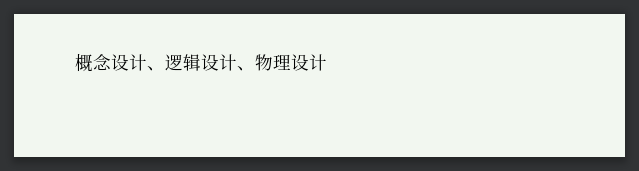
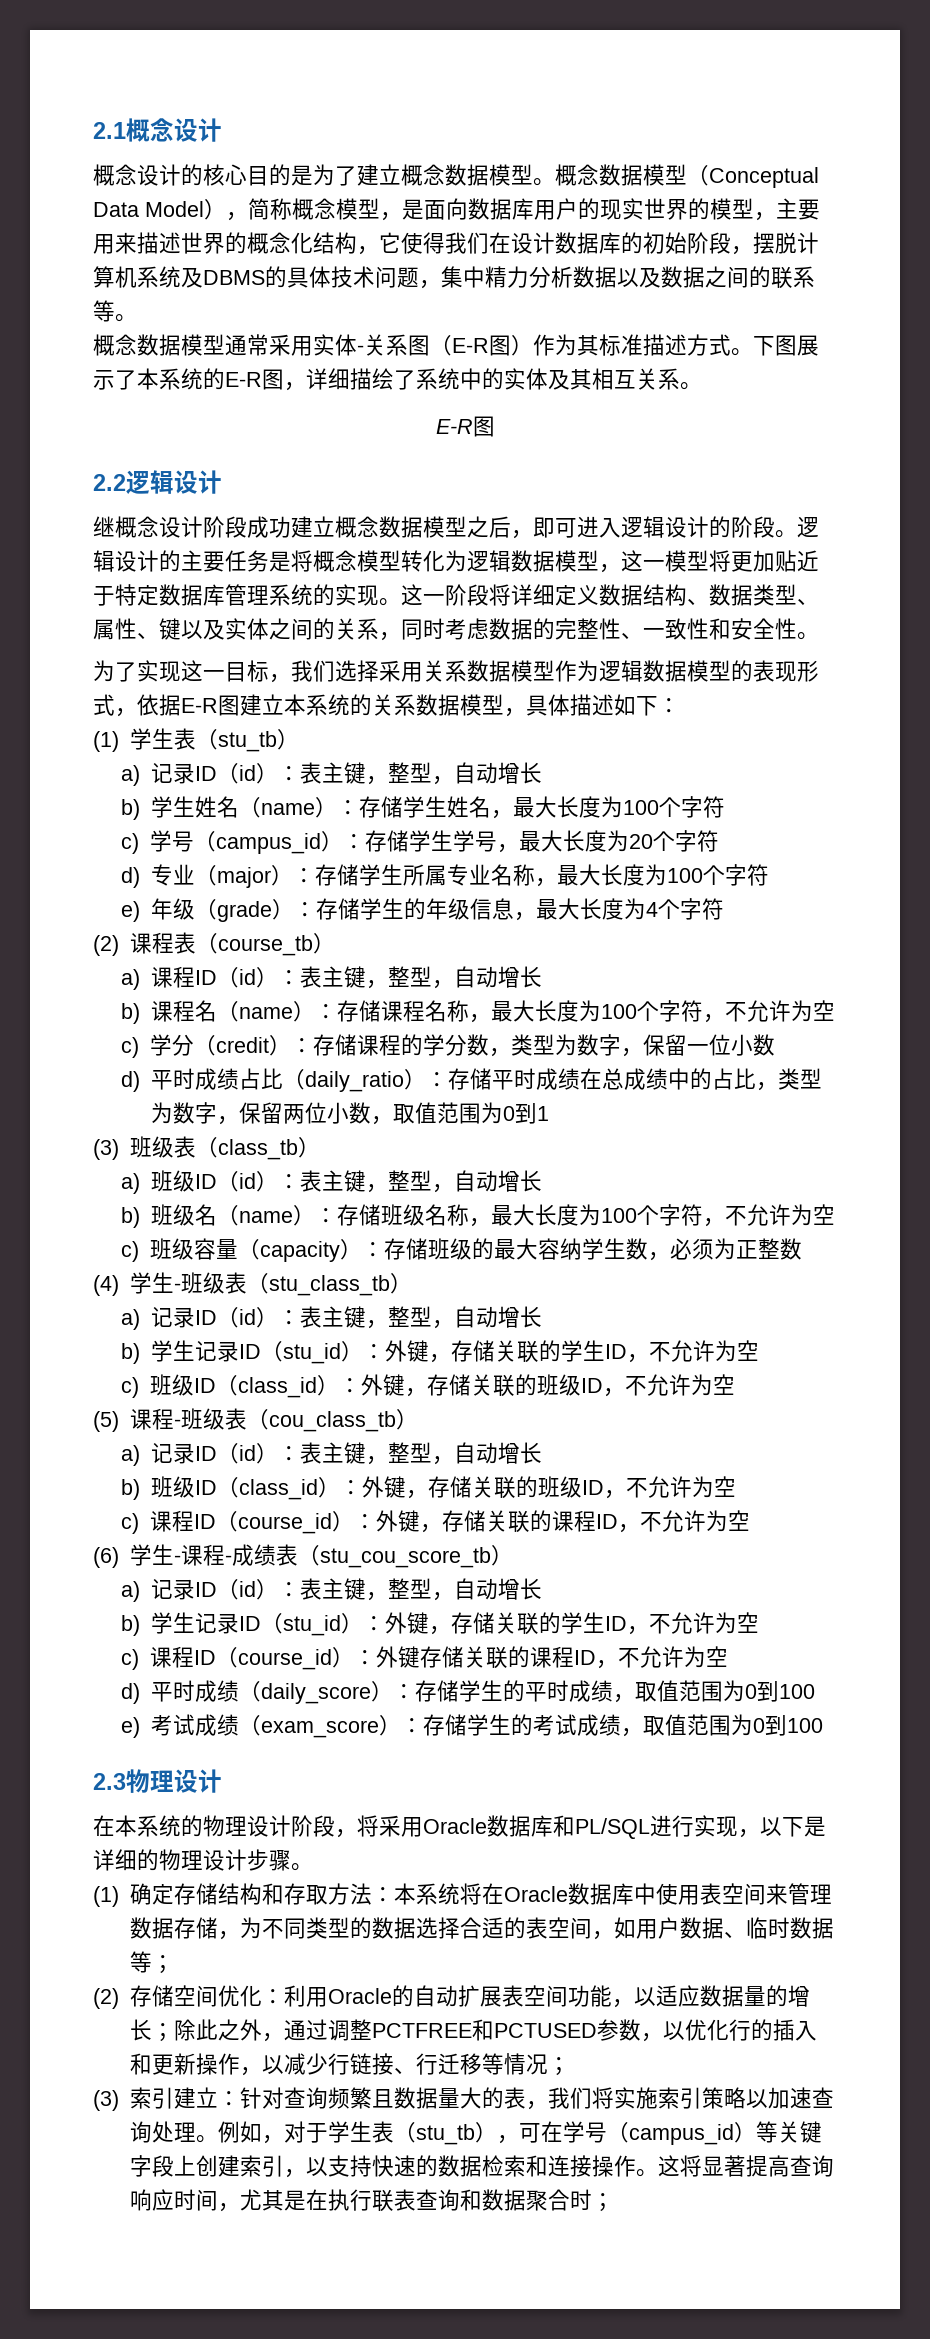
[74,53,327,72] 概念设计、逻辑设计、物理设计 -> [93,118,222,142] [93,164,819,188] [93,198,820,221] [93,232,819,255] [93,266,815,289] [93,300,137,322] [93,334,819,356] [93,368,702,391] [435,416,495,437] [93,470,222,495] [93,516,819,539] [93,550,819,573] [93,584,819,606] [93,618,819,641] [93,660,819,683] [93,694,680,717] [93,728,299,752] [121,762,542,786] [121,796,725,820] [121,830,719,854] [121,864,769,888] [121,898,724,922] [93,932,335,956] [121,966,542,990] [121,1000,835,1024] [121,1034,775,1058] [121,1068,822,1092] [150,1102,549,1125] [93,1136,320,1160] [121,1170,542,1194] [121,1204,835,1228] [121,1238,802,1262] [93,1272,412,1296] [121,1306,542,1330] [121,1340,759,1364] [121,1374,735,1398] [93,1408,418,1432] [121,1442,542,1466] [121,1476,736,1500] [121,1510,750,1534] [93,1544,513,1568] [121,1578,542,1602] [121,1612,759,1636] [121,1646,728,1670] [121,1680,815,1704] [121,1714,823,1738] [93,1769,222,1793] [93,1815,826,1839] [93,1849,313,1871] [93,1883,832,1907] [129,1917,834,1940] [129,1951,174,1974] [93,1985,810,2009] [129,2019,817,2042] [129,2053,570,2076] [93,2087,834,2111] [129,2121,822,2145] [129,2155,834,2178] [129,2189,614,2212] 2.1概念设计 // 概念设计的核心目的是为了建立概念数据模型。概念数据模型（Conceptual Data Model），简称概念模型，是面向数据库用户的现实世界的模型，主要用来描述世界的概念化结构，它使得我们在设计数据库的初始阶段，摆脱计算机系统及DBMS的具体技术问题，集中精力分析数据以及数据之间的联系等。 // 概念数据模型通常采用实体-关系图（E-R图）作为其标准描述方式。下图展示了本系统的E-R图，详细描绘了系统中的实体及其相互关系。 // E-R图 // 2.2逻辑设计 // 继概念设计阶段成功建立概念数据模型之后，即可进入逻辑设计的阶段。逻辑设计的主要任务是将概念模型转化为逻辑数据模型，这一模型将更加贴近于特定数据库管理系统的实现。这一阶段将详细定义数据结构、数据类型、属性、键以及实体之间的关系，同时考虑数据的完整性、一致性和安全性。 // 为了实现这一目标，我们选择采用关系数据模型作为逻辑数据模型的表现形式，依据E-R图建立本系统的关系数据模型，具体描述如下： // (1)学生表（stu_tb） // a)记录ID（id）：表主键，整型，自动增长 // b)学生姓名（name）：存储学生姓名，最大长度为100个字符 // c)学号（campus_id）：存储学生学号，最大长度为20个字符 // d)专业（major）：存储学生所属专业名称，最大长度为100个字符 // e)年级（grade）：存储学生的年级信息，最大长度为4个字符 // (2)课程表（course_tb） // a)课程ID（id）：表主键，整型，自动增长 // b)课程名（name）：存储课程名称，最大长度为100个字符，不允许为空 // c)学分（credit）：存储课程的学分数，类型为数字，保留一位小数 // d)平时成绩占比（daily_ratio）：存储平时成绩在总成绩中的占比，类型为数字，保留两位小数，取值范围为0到1 // (3)班级表（class_tb） // a)班级ID（id）：表主键，整型，自动增长 // b)班级名（name）：存储班级名称，最大长度为100个字符，不允许为空 // c)班级容量（capacity）：存储班级的最大容纳学生数，必须为正整数 // (4)学生-班级表（stu_class_tb） // a)记录ID（id）：表主键，整型，自动增长 // b)学生记录ID（stu_id）：外键，存储关联的学生ID，不允许为空 // c)班级ID（class_id）：外键，存储关联的班级ID，不允许为空 // (5)课程-班级表（cou_class_tb） // a)记录ID（id）：表主键，整型，自动增长 // b)班级ID（class_id）：外键，存储关联的班级ID，不允许为空 // c)课程ID（course_id）：外键，存储关联的课程ID，不允许为空 // (6)学生-课程-成绩表（stu_cou_score_tb） // a)记录ID（id）：表主键，整型，自动增长 // b)学生记录ID（stu_id）：外键，存储关联的学生ID，不允许为空 // c)课程ID（course_id）：外键存储关联的课程ID，不允许为空 // d)平时成绩（daily_score）：存储学生的平时成绩，取值范围为0到100 // e)考试成绩（exam_score）：存储学生的考试成绩，取值范围为0到100 // 2.3物理设计 // 在本系统的物理设计阶段，将采用Oracle数据库和PL/SQL进行实现，以下是详细的物理设计步骤。 // (1)确定存储结构和存取方法：本系统将在Oracle数据库中使用表空间来管理数据存储，为不同类型的数据选择合适的表空间，如用户数据、临时数据等； // (2)存储空间优化：利用Oracle的自动扩展表空间功能，以适应数据量的增长；除此之外，通过调整PCTFREE和PCTUSED参数，以优化行的插入和更新操作，以减少行链接、行迁移等情况； // (3)索引建立：针对查询频繁且数据量大的表，我们将实施索引策略以加速查询处理。例如，对于学生表（stu_tb），可在学号（campus_id）等关键字段上创建索引，以支持快速的数据检索和连接操作。这将显著提高查询响应时间，尤其是在执行联表查询和数据聚合时；

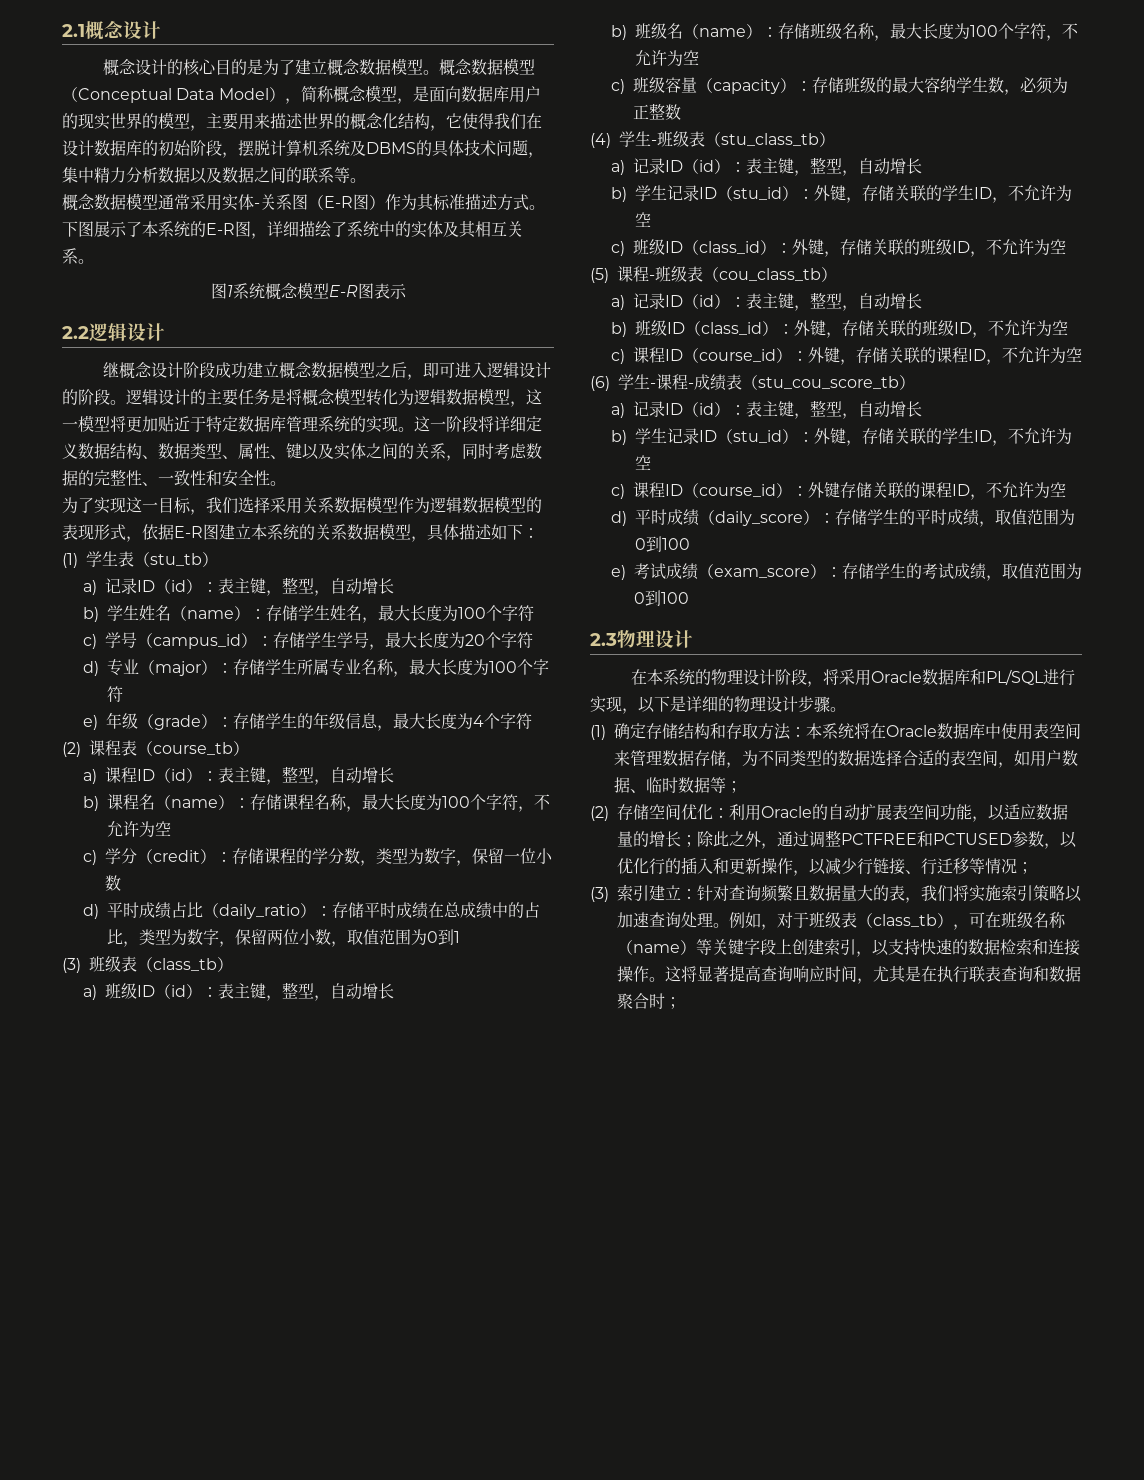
[435,416,495,437] E-R图 -> [210,282,407,300] 图1系统概念模型E-R图表示
[327,2121,734,2145] 学生表（stu_tb），可在学号（campus_id -> [809,912,1066,930] [617,940,680,955] 班级表（class_tb），可在班级名称（name

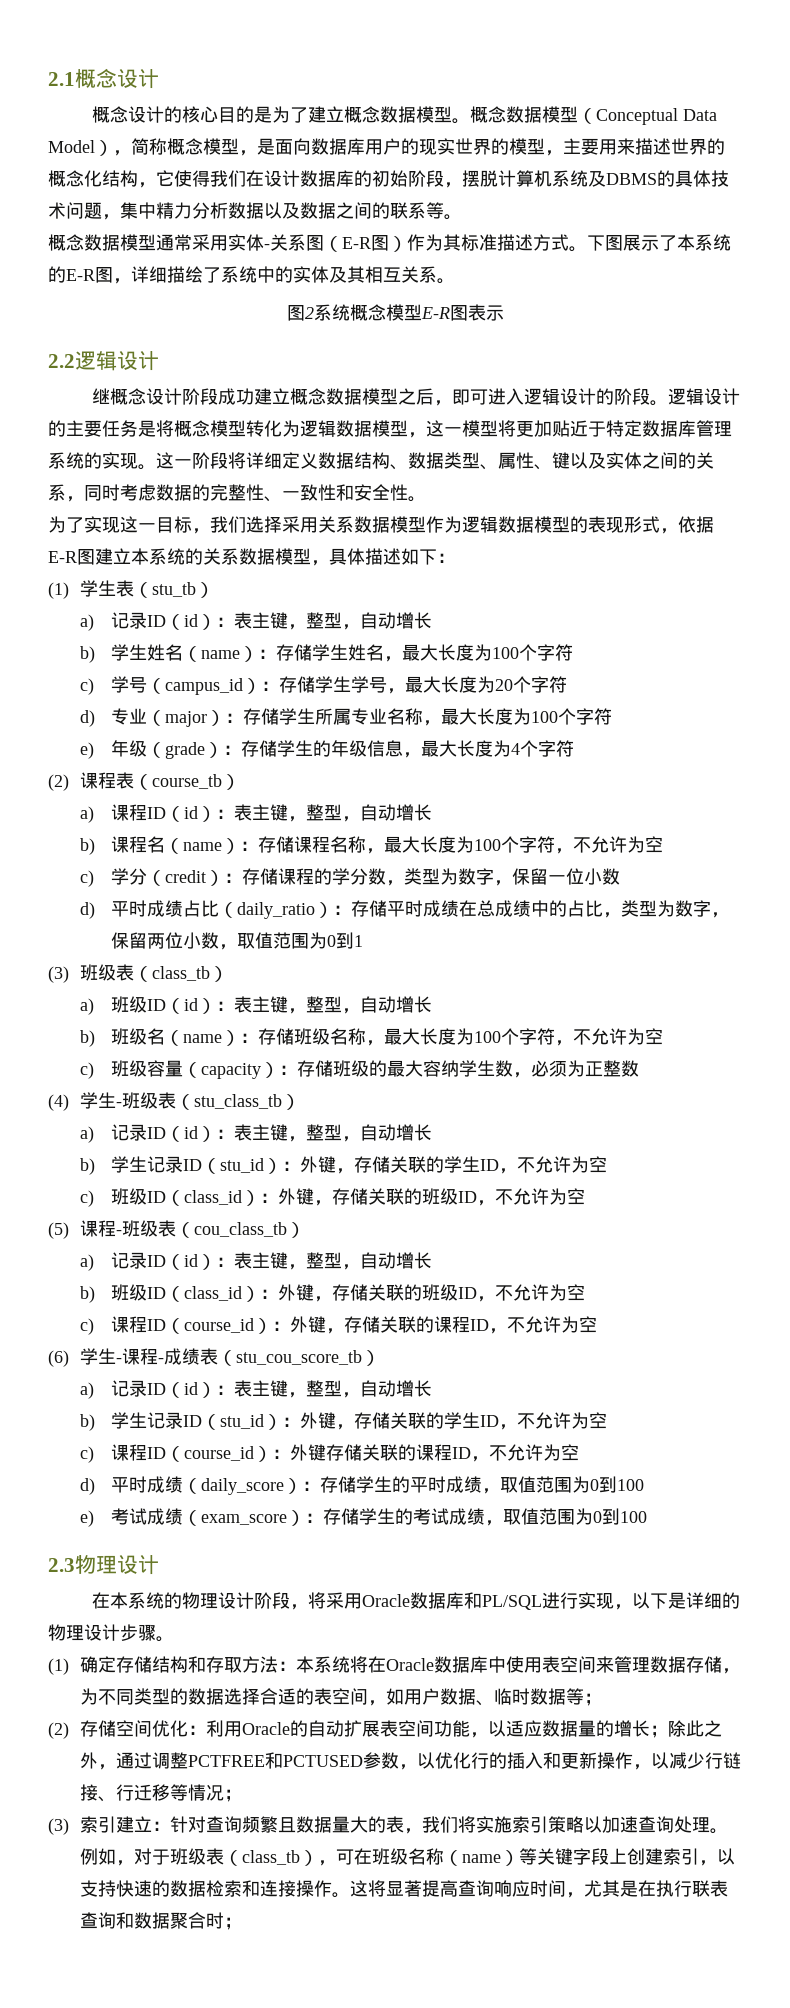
[226,285,233,297] 1 -> [304,307,314,319] 2

